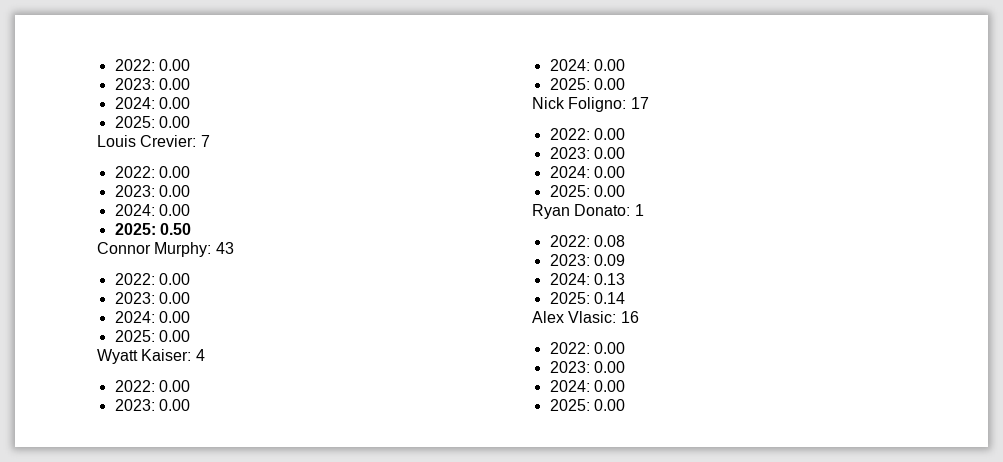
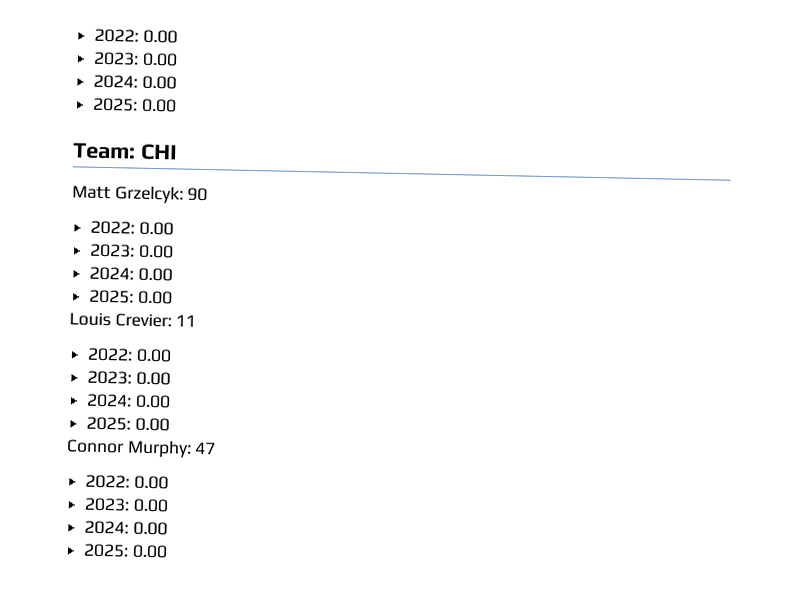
[114,59,190,71] [114,78,190,90] [114,97,190,109] [114,116,190,128] [97,135,210,147] [114,166,190,178] [114,185,190,197] [114,204,190,216] [114,223,191,235] [97,242,234,257] [114,273,190,285] [114,292,190,304] [114,311,190,323] [114,330,190,342] [97,349,205,364] [114,380,190,392] [114,399,190,411] [549,59,625,71] [549,78,625,90] [532,97,649,112] [549,128,625,140] [549,147,625,159] [549,166,625,178] [549,185,625,197] [532,204,644,219] [549,235,625,247] [549,254,625,266] [549,273,625,285] [549,292,625,304] [532,311,639,323] [549,342,625,354] [549,361,625,373] [549,380,625,392] [549,399,625,411] 2022: 0.00 // 2023: 0.00 // 2024: 0.00 // 2025: 0.00 // Louis Crevier: 7 // 2022: 0.00 // 2023: 0.00 // 2024: 0.00 // 2025: 0.50 // Connor Murphy: 43 // 2022: 0.00 // 2023: 0.00 // 2024: 0.00 // 2025: 0.00 // Wyatt Kaiser: 4 // 2022: 0.00 // 2023: 0.00 // 2024: 0.00 // 2025: 0.00 // Nick Foligno: 17 // 2022: 0.00 // 2023: 0.00 // 2024: 0.00 // 2025: 0.00 // Ryan Donato: 1 // 2022: 0.08 // 2023: 0.09 // 2024: 0.13 // 2025: 0.14 // Alex Vlasic: 16 // 2022: 0.00 // 2023: 0.00 // 2024: 0.00 // 2025: 0.00 -> [94,28,178,44] [93,51,178,67] [93,74,177,90] [92,97,177,113] [72,142,178,161] [72,185,209,204] [90,220,174,236] [89,243,174,259] [89,266,173,282] [89,289,173,305] [69,312,197,328] [87,347,172,363] [87,370,171,386] [86,393,171,409] [86,416,170,432] [66,439,217,458] [85,474,169,490] [84,497,169,513] [84,520,168,536] [83,543,168,559] 2022: 0.00 // 2023: 0.00 // 2024: 0.00 // 2025: 0.00 // Team: CHI // Matt Grzelcyk: 90 // 2022: 0.00 // 2023: 0.00 // 2024: 0.00 // 2025: 0.00 // Louis Crevier: 11 // 2022: 0.00 // 2023: 0.00 // 2024: 0.00 // 2025: 0.00 // Connor Murphy: 47 // 2022: 0.00 // 2023: 0.00 // 2024: 0.00 // 2025: 0.00

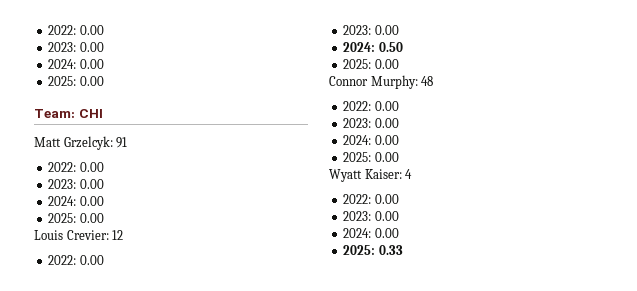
[187,187,209,202] 90 -> [116,137,128,148] 91
[175,314,197,327] [87,347,172,363] [87,370,171,386] [86,393,171,409] [86,416,170,432] [66,439,217,458] [85,474,169,490] [84,497,169,513] [84,520,168,536] [83,543,168,559] 11 // 2022: 0.00 // 2023: 0.00 // 2024: 0.00 // 2025: 0.00 // Connor Murphy: 47 // 2022: 0.00 // 2023: 0.00 // 2024: 0.00 // 2025: 0.00 -> [112,230,124,240] [48,255,104,265] [343,25,399,35] [343,42,403,52] [343,59,399,69] [329,75,434,89] [343,101,399,111] [343,118,399,128] [343,135,399,145] [343,152,399,162] [329,169,413,182] [343,194,399,204] [343,211,399,221] [343,228,399,238] [343,245,403,255] 12 // 2022: 0.00 // 2023: 0.00 // 2024: 0.50 // 2025: 0.00 // Connor Murphy: 48 // 2022: 0.00 // 2023: 0.00 // 2024: 0.00 // 2025: 0.00 // Wyatt Kaiser: 4 // 2022: 0.00 // 2023: 0.00 // 2024: 0.00 // 2025: 0.33

